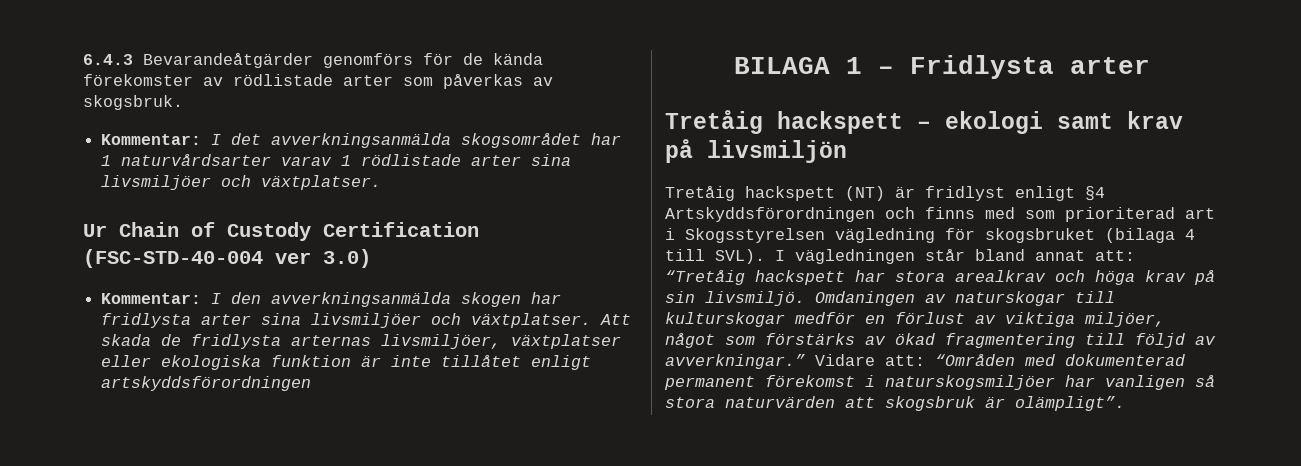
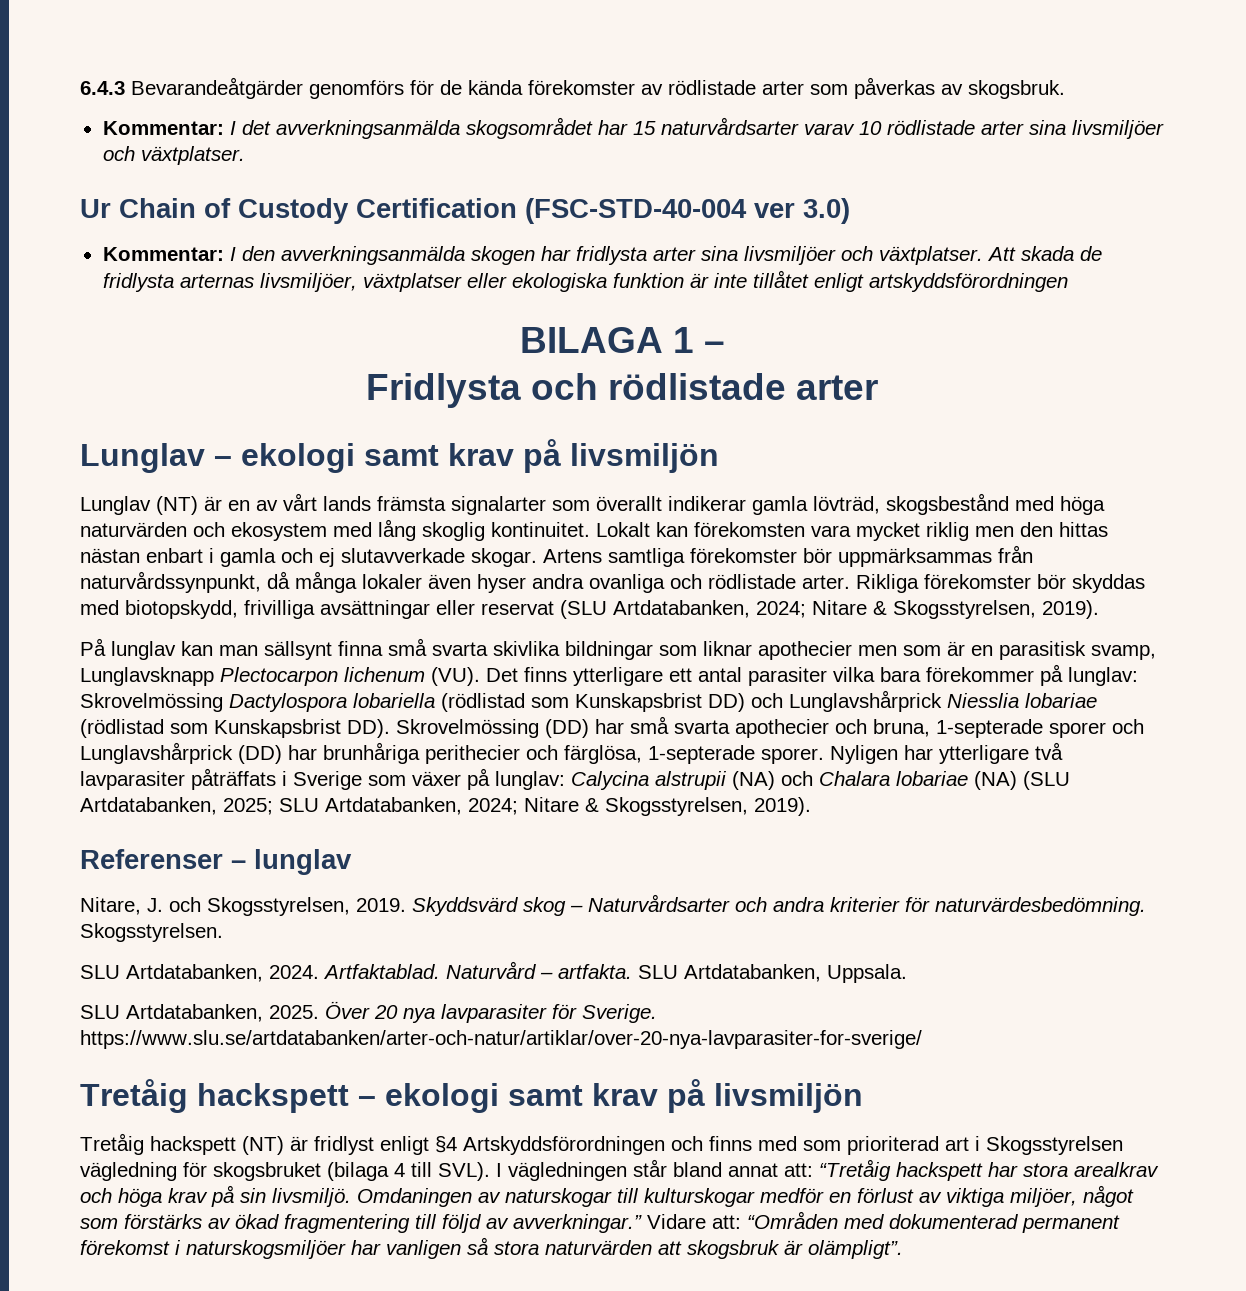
[101,155,112,166] 1 -> [632,121,656,135] 15
[341,155,352,166] 1 -> [858,121,882,135] 10
[909,55,1150,79] Fridlysta arter -> [366,373,878,408] [80,439,719,473] [80,493,1105,515] [80,519,1108,541] [80,545,1033,567] [80,571,1145,593] [80,600,1099,619] [80,638,1156,660] [80,664,1138,686] [80,690,1097,712] [80,716,1144,738] [80,742,1063,764] [80,768,1070,790] [80,797,811,816] [80,849,352,875] [80,894,1146,916] [80,923,223,942] [80,961,907,983] [80,1001,657,1023] [80,1030,922,1049] // Fridlysta och rödlistade arter // Lunglav – ekologi samt krav på livsmiljön // Lunglav (NT) är en av vårt lands främsta signalarter som överallt indikerar gamla lövträd, skogsbestånd med höga naturvärden och ekosystem med lång skoglig kontinuitet. Lokalt kan förekomsten vara mycket riklig men den hittas nästan enbart i gamla och ej slutavverkade skogar. Artens samtliga förekomster bör uppmärksammas från naturvårdssynpunkt, då många lokaler även hyser andra ovanliga och rödlistade arter. Rikliga förekomster bör skyddas med biotopskydd, frivilliga avsättningar eller reservat (SLU Artdatabanken, 2024; Nitare & Skogsstyrelsen, 2019). // På lunglav kan man sällsynt finna små svarta skivlika bildningar som liknar apothecier men som är en parasitisk svamp, Lunglavsknapp Plectocarpon lichenum (VU). Det finns ytterligare ett antal parasiter vilka bara förekommer på lunglav: Skrovelmössing Dactylospora lobariella (rödlistad som Kunskapsbrist DD) och Lunglavshårprick Niesslia lobariae (rödlistad som Kunskapsbrist DD). Skrovelmössing (DD) har små svarta apothecier och bruna, 1-septerade sporer och Lunglavshårprick (DD) har brunhåriga perithecier och färglösa, 1-septerade sporer. Nyligen har ytterligare två lavparasiter påträffats i Sverige som växer på lunglav: Calycina alstrupii (NA) och Chalara lobariae (NA) (SLU Artdatabanken, 2025; SLU Artdatabanken, 2024; Nitare & Skogsstyrelsen, 2019). // Referenser – lunglav // Nitare, J. och Skogsstyrelsen, 2019. Skyddsvärd skog – Naturvårdsarter och andra kriterier för naturvärdesbedömning. Skogsstyrelsen. // SLU Artdatabanken, 2024. Artfaktablad. Naturvård – artfakta. SLU Artdatabanken, Uppsala. // SLU Artdatabanken, 2025. Över 20 nya lavparasiter för Sverige. https://www.slu.se/artdatabanken/arter-och-natur/artiklar/over-20-nya-lavparasiter-for-sverige/

